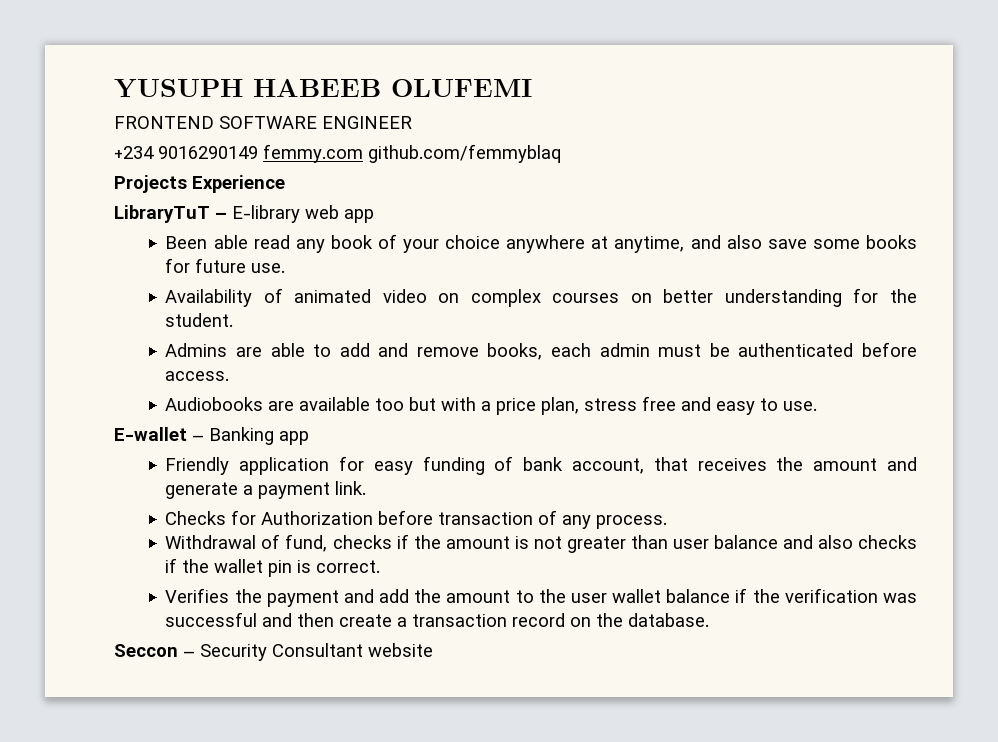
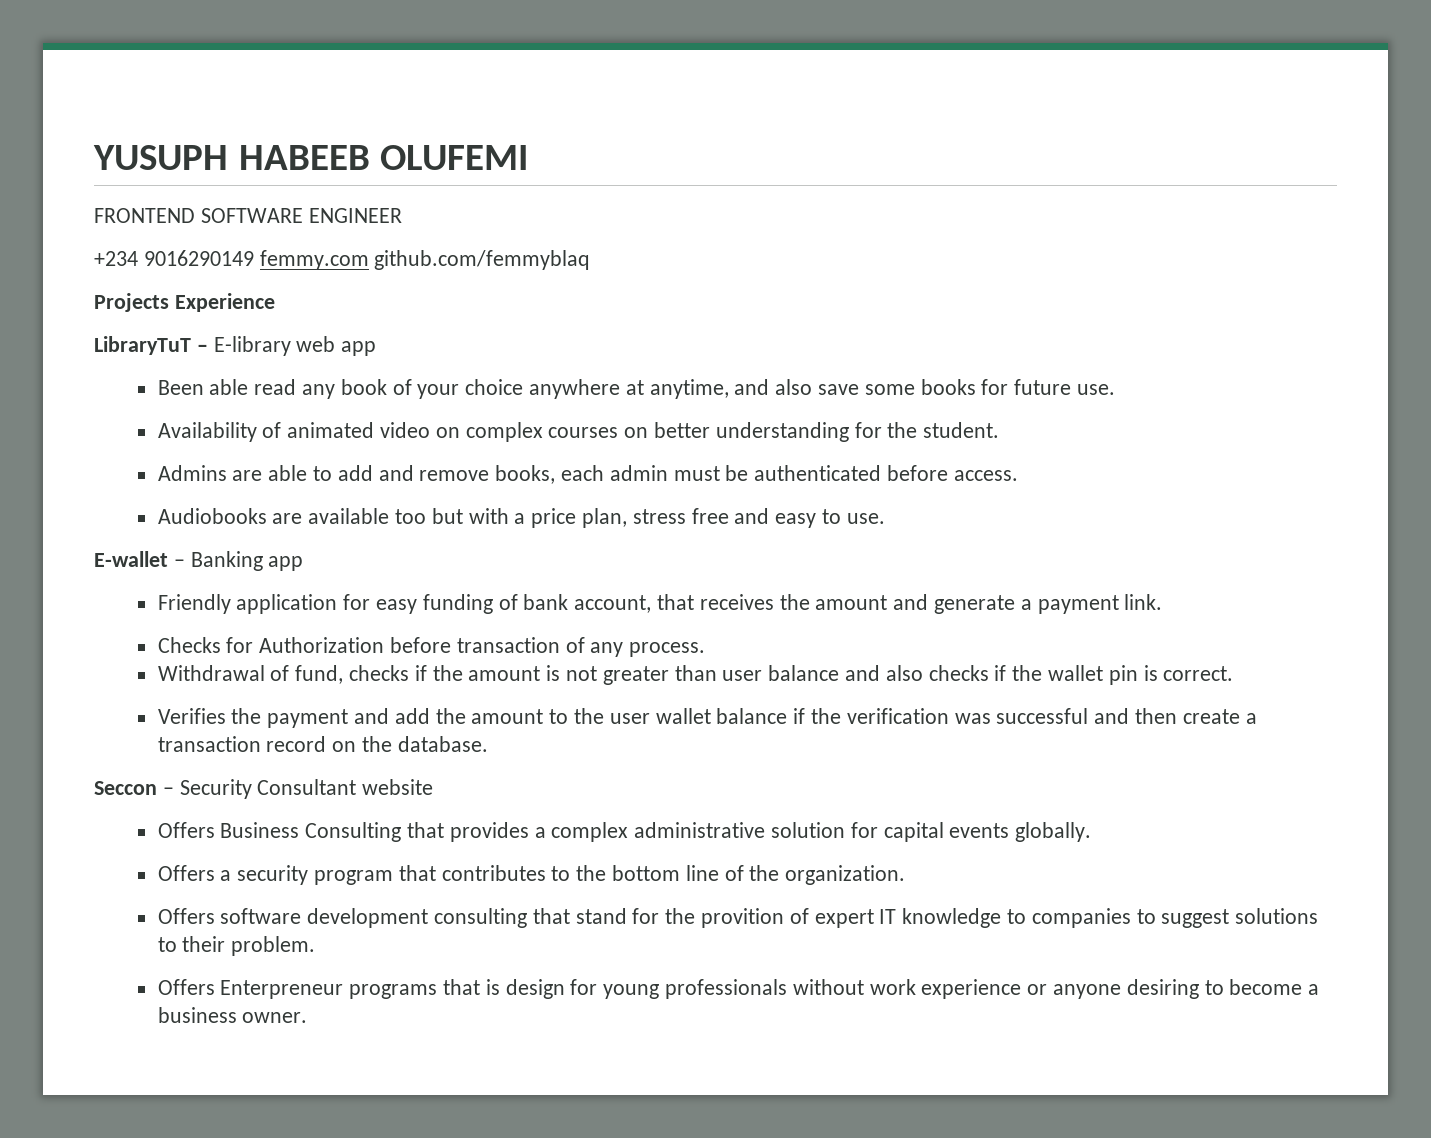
(433, 650) none -> [157,822,1092,842] [157,865,906,885] [157,908,1319,928] [157,936,316,956] [157,979,1320,999] [157,1007,308,1023] // Offers Business Consulting that provides a complex administrative solution for capital events globally. // Offers a security program that contributes to the bottom line of the organization. // Offers software development consulting that stand for the provition of expert IT knowledge to companies to suggest solutions to their problem. // Offers Enterpreneur programs that is design for young professionals without work experience or anyone desiring to become a business owner.

